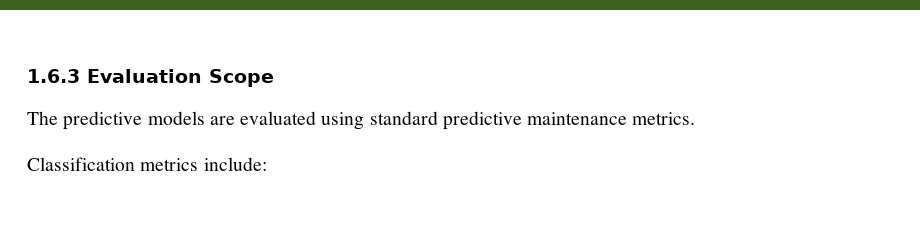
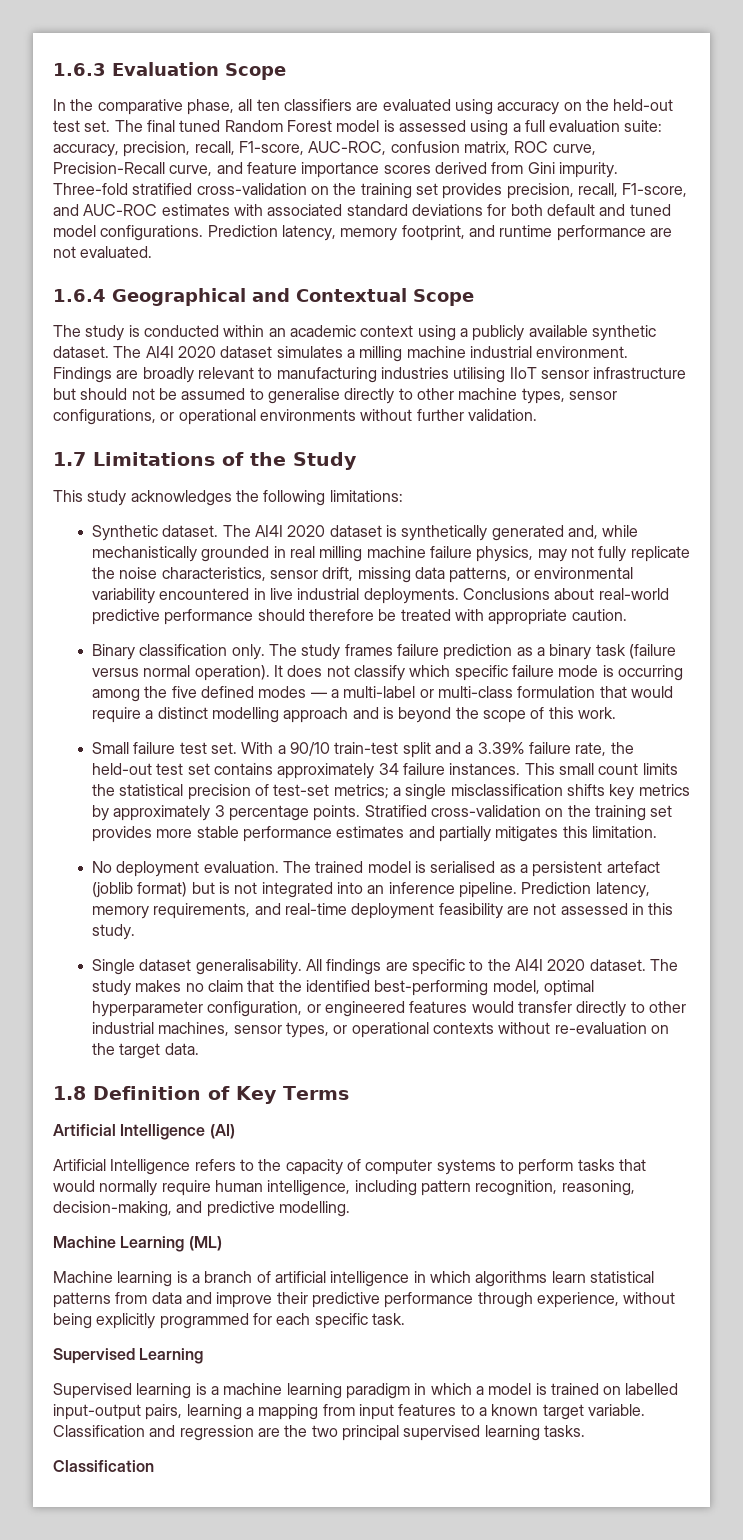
[27,111,696,130] [27,157,267,171] The predictive models are evaluated using standard predictive maintenance metrics. // Classification metrics include: -> [53,99,674,115] [53,120,663,136] [53,141,596,157] [53,162,618,178] [53,183,688,199] [53,204,671,216] [53,225,672,241] [53,246,153,258] [53,288,474,306] [53,325,656,341] [53,346,629,362] [53,367,687,383] [53,388,617,404] [53,409,537,425] [53,452,357,470] [53,490,403,506] [92,525,639,541] [92,546,690,562] [92,567,633,583] [92,588,669,604] [92,609,627,625] [92,644,676,660] [92,665,683,681] [92,686,673,702] [92,707,616,723] [92,742,634,758] [92,763,678,779] [92,784,690,800] [92,805,673,821] [92,826,657,842] [92,861,660,877] [92,882,650,898] [92,903,674,919] [92,924,136,940] [92,959,678,975] [92,980,594,996] [92,1001,686,1017] [92,1022,669,1038] [92,1043,199,1059] [53,1086,349,1104] [53,1124,235,1140] [53,1159,646,1175] [53,1180,635,1196] [53,1201,350,1217] [53,1236,222,1252] [53,1271,654,1287] [53,1292,676,1308] [53,1313,405,1329] [53,1348,204,1364] [53,1383,679,1399] [53,1404,645,1420] [53,1425,585,1441] [53,1460,154,1472] In the comparative phase, all ten classifiers are evaluated using accuracy on the held-out test set. The final tuned Random Forest model is assessed using a full evaluation suite: accuracy, precision, recall, F1-score, AUC-ROC, confusion matrix, ROC curve, Precision-Recall curve, and feature importance scores derived from Gini impurity. Three-fold stratified cross-validation on the training set provides precision, recall, F1-score, and AUC-ROC estimates with associated standard deviations for both default and tuned model configurations. Prediction latency, memory footprint, and runtime performance are not evaluated. // 1.6.4 Geographical and Contextual Scope // The study is conducted within an academic context using a publicly available synthetic dataset. The AI4I 2020 dataset simulates a milling machine industrial environment. Findings are broadly relevant to manufacturing industries utilising IIoT sensor infrastructure but should not be assumed to generalise directly to other machine types, sensor configurations, or operational environments without further validation. // 1.7 Limitations of the Study // This study acknowledges the following limitations: // Synthetic dataset. The AI4I 2020 dataset is synthetically generated and, while mechanistically grounded in real milling machine failure physics, may not fully replicate the noise characteristics, sensor drift, missing data patterns, or environmental variability encountered in live industrial deployments. Conclusions about real-world predictive performance should therefore be treated with appropriate caution. // Binary classification only. The study frames failure prediction as a binary task (failure versus normal operation). It does not classify which specific failure mode is occurring among the five defined modes — a multi-label or multi-class formulation that would require a distinct modelling approach and is beyond the scope of this work. // Small failure test set. With a 90/10 train-test split and a 3.39% failure rate, the held-out test set contains approximately 34 failure instances. This small count limits the statistical precision of test-set metrics; a single misclassification shifts key metrics by approximately 3 percentage points. Stratified cross-validation on the training set provides more stable performance estimates and partially mitigates this limitation. // No deployment evaluation. The trained model is serialised as a persistent artefact (joblib format) but is not integrated into an inference pipeline. Prediction latency, memory requirements, and real-time deployment feasibility are not assessed in this study. // Single dataset generalisability. All findings are specific to the AI4I 2020 dataset. The study makes no claim that the identified best-performing model, optimal hyperparameter configuration, or engineered features would transfer directly to other industrial machines, sensor types, or operational contexts without re-evaluation on the target data. // 1.8 Definition of Key Terms // Artificial Intelligence (AI) // Artificial Intelligence refers to the capacity of computer systems to perform tasks that would normally require human intelligence, including pattern recognition, reasoning, decision-making, and predictive modelling. // Machine Learning (ML) // Machine learning is a branch of artificial intelligence in which algorithms learn statistical patterns from data and improve their predictive performance through experience, without being explicitly programmed for each specific task. // Supervised Learning // Supervised learning is a machine learning paradigm in which a model is trained on labelled input-output pairs, learning a mapping from input features to a known target variable. Classification and regression are the two principal supervised learning tasks. // Classification

